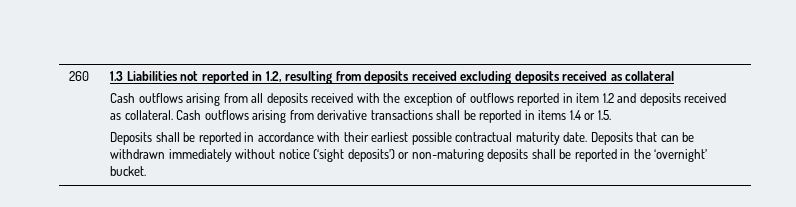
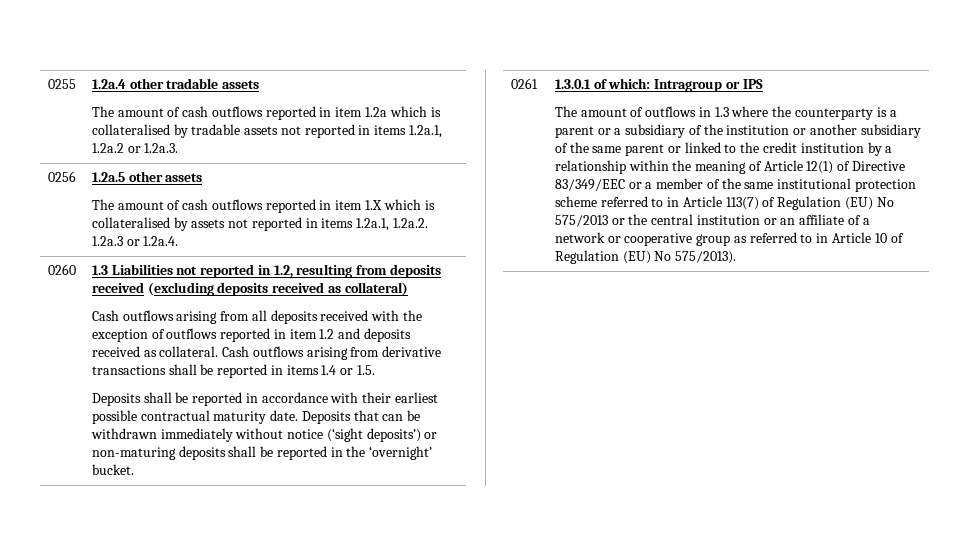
[69,71,90,81] 260 -> [47,79,76,89] [91,78,260,89] [91,106,441,120] [91,124,442,138] [91,143,179,153] [47,171,76,182] [91,171,203,182] [91,199,435,213] [91,217,428,231] [91,236,179,246] [47,264,76,275] 0255 | 1.2a.4 other tradable assets // The amount of cash outflows reported in item 1.2a which is collateralised by tradable assets not reported in items 1.2a.1, 1.2a.2 or 1.2a.3. // 0256 | 1.2a.5 other assets // The amount of cash outflows reported in item 1.X which is collateralised by assets not reported in items 1.2a.1, 1.2a.2. 1.2a.3 or 1.2a.4. // 0260
[460,71,675,84] excluding deposits received as collateral -> [147,282,408,296] (excluding deposits received as collateral)
(147, 171) none -> [510,78,538,89] [554,78,763,92] [554,106,897,120] [554,124,921,138] [554,142,893,156] [554,160,905,174] [554,178,916,192] [554,196,894,210] [554,214,870,227] [554,232,904,246] [554,250,737,264] // 0261 | 1.3.0.1 of which: Intragroup or IPS // The amount of outflows in 1.3 where the counterparty is a parent or a subsidiary of the institution or another subsidiary of the same parent or linked to the credit institution by a relationship within the meaning of Article 12(1) of Directive 83/349/EEC or a member of the same institutional protection scheme referred to in Article 113(7) of Regulation (EU) No 575/2013 or the central institution or an affiliate of a network or cooperative group as referred to in Article 10 of Regulation (EU) No 575/2013).

